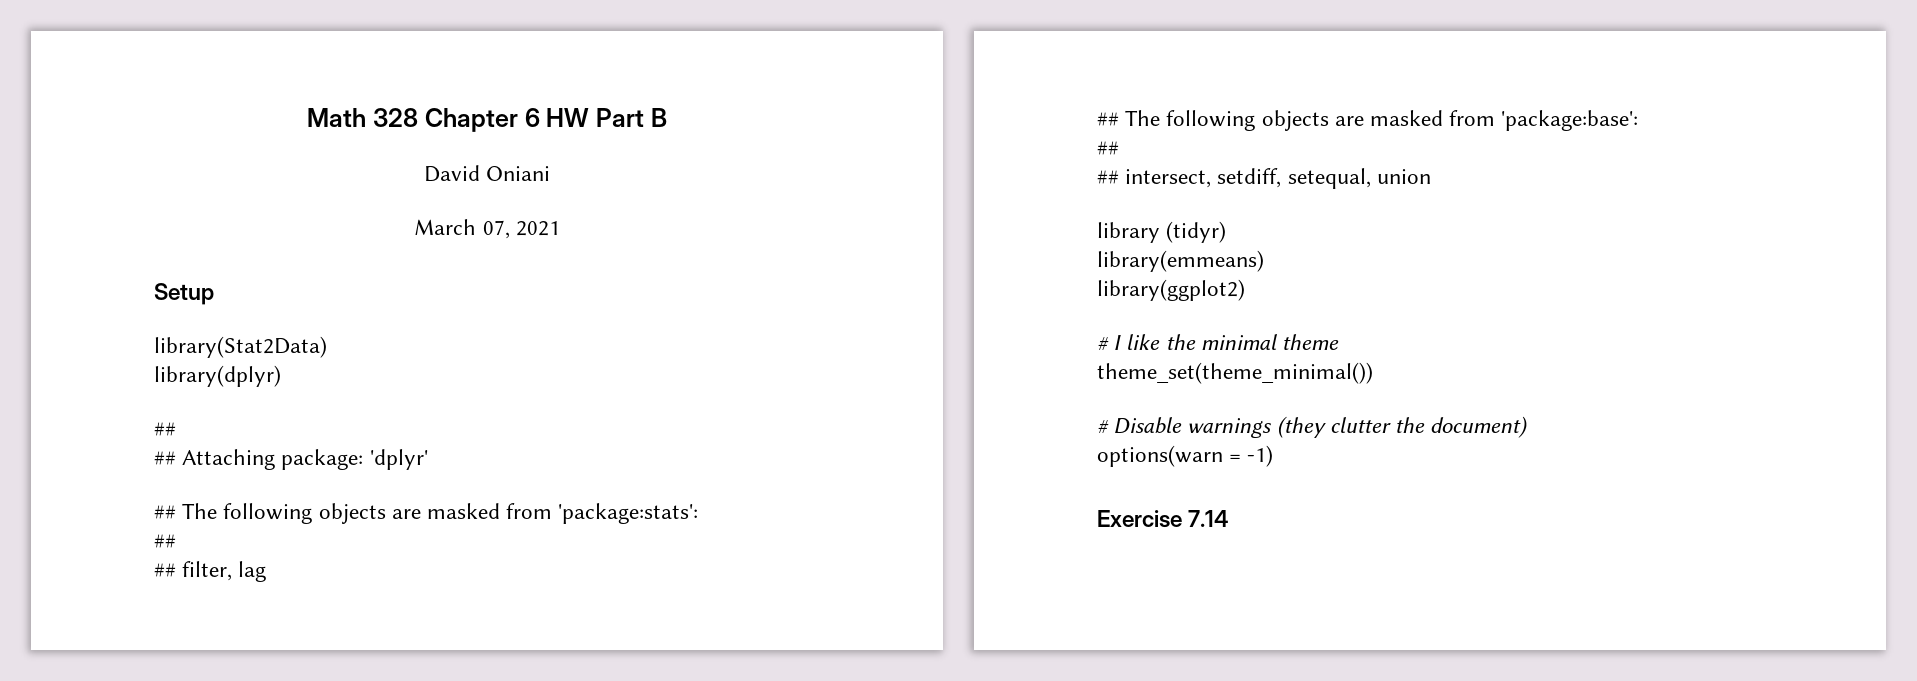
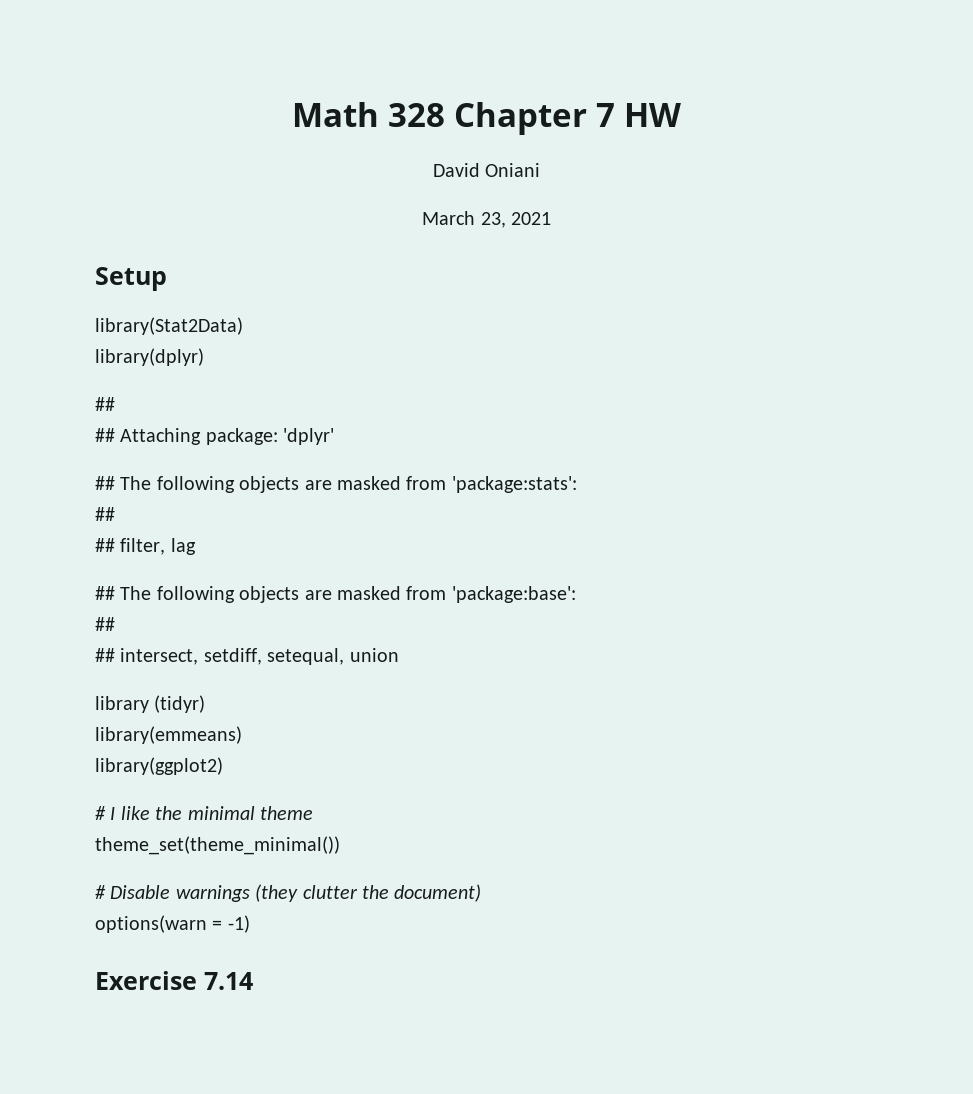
[524,108,540,127] 6 -> [596,103,615,127] 7
[596,108,667,127] Part B -> (681, 115) none
[482,220,510,239] 07, -> [480,212,506,228] 23,

